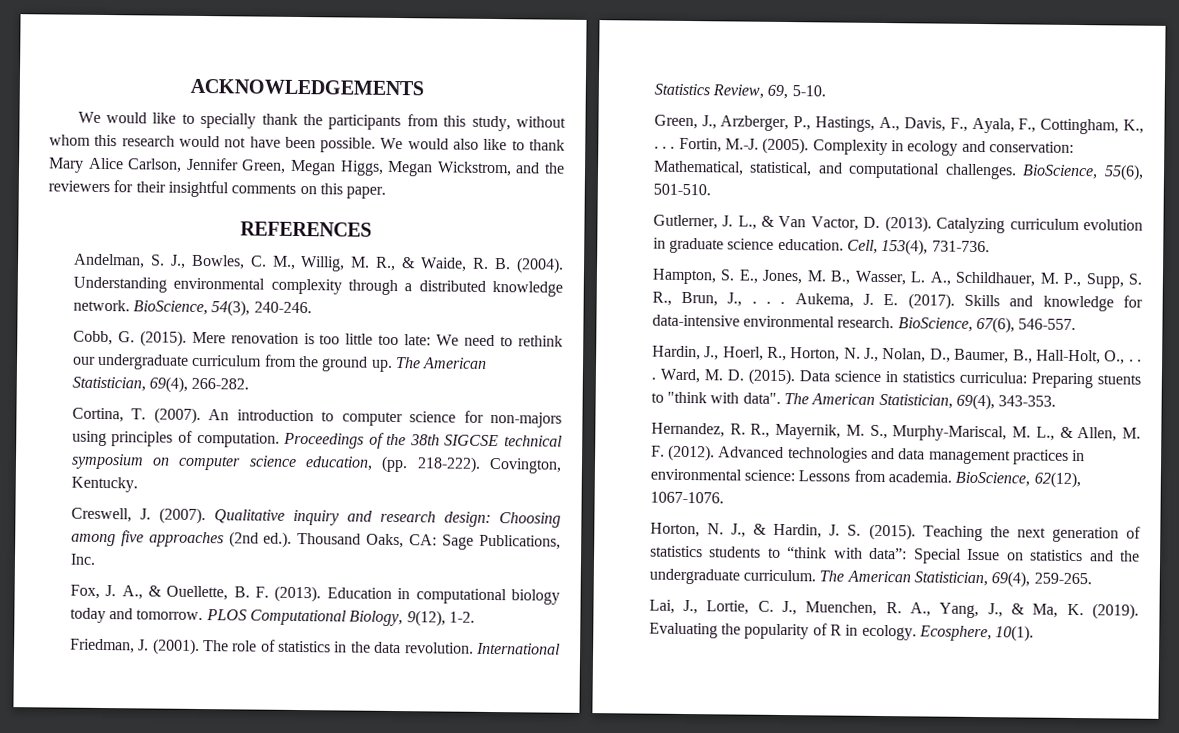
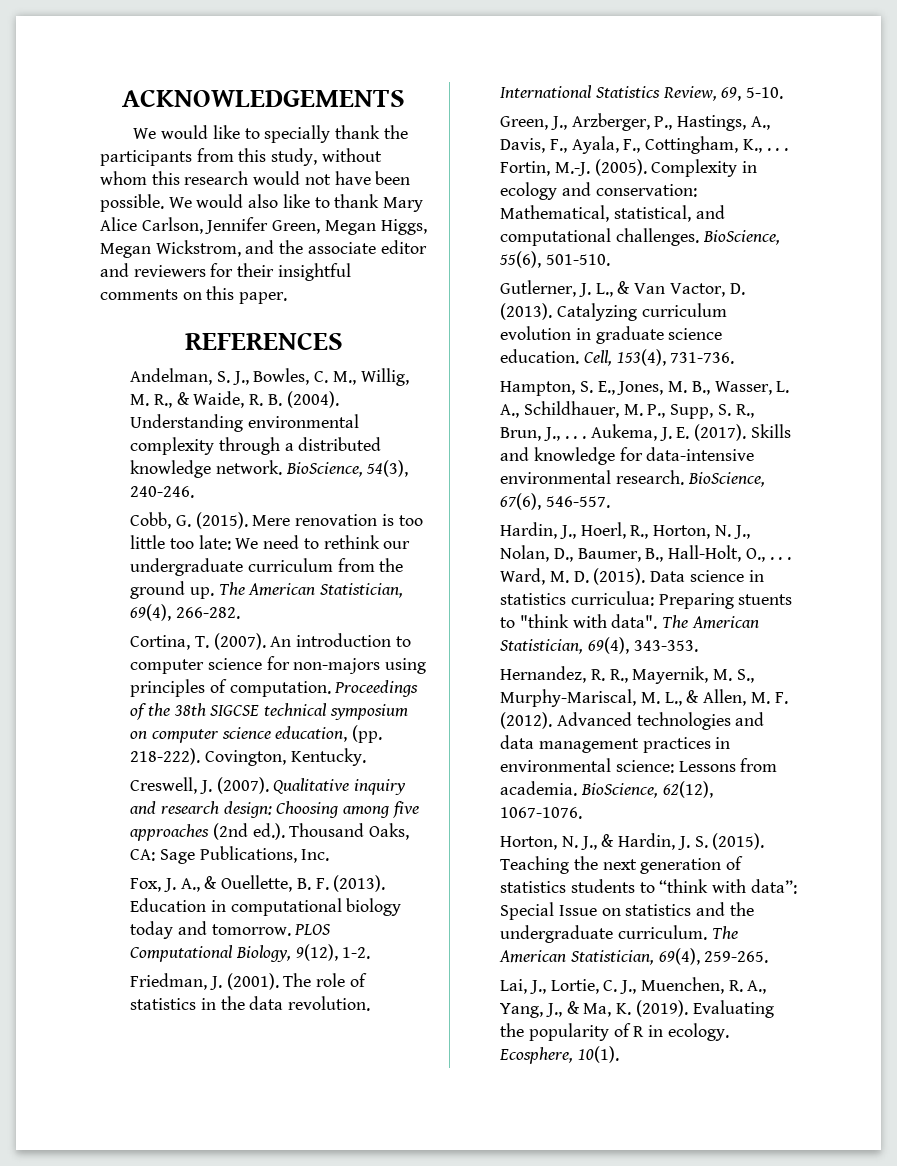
(566, 168) none -> [307,240,427,254] [100,263,129,277] associate editor and

